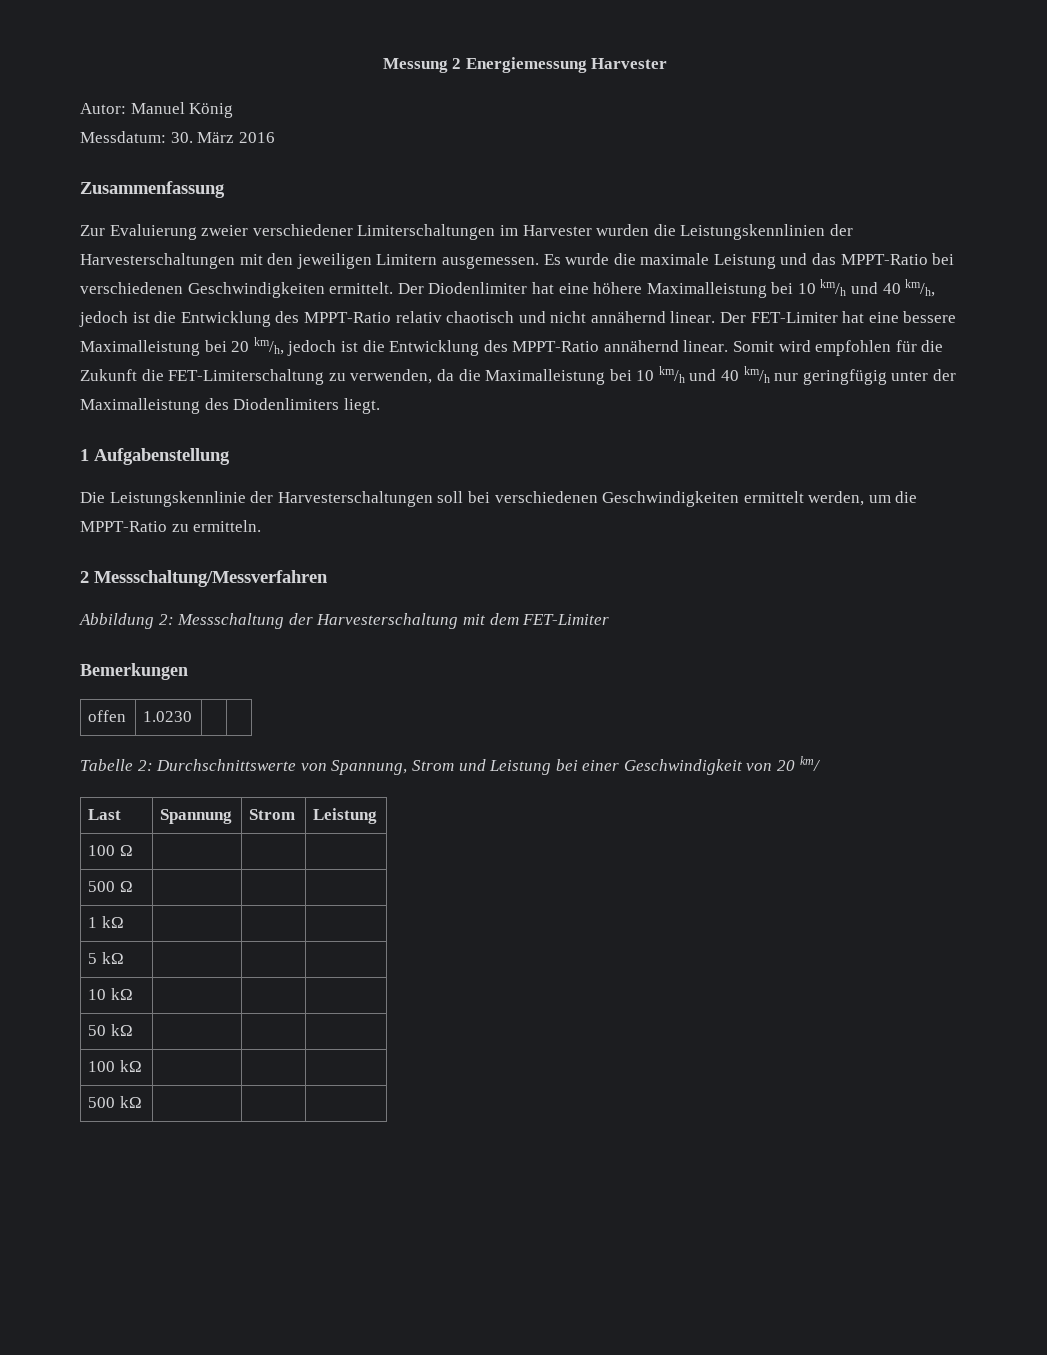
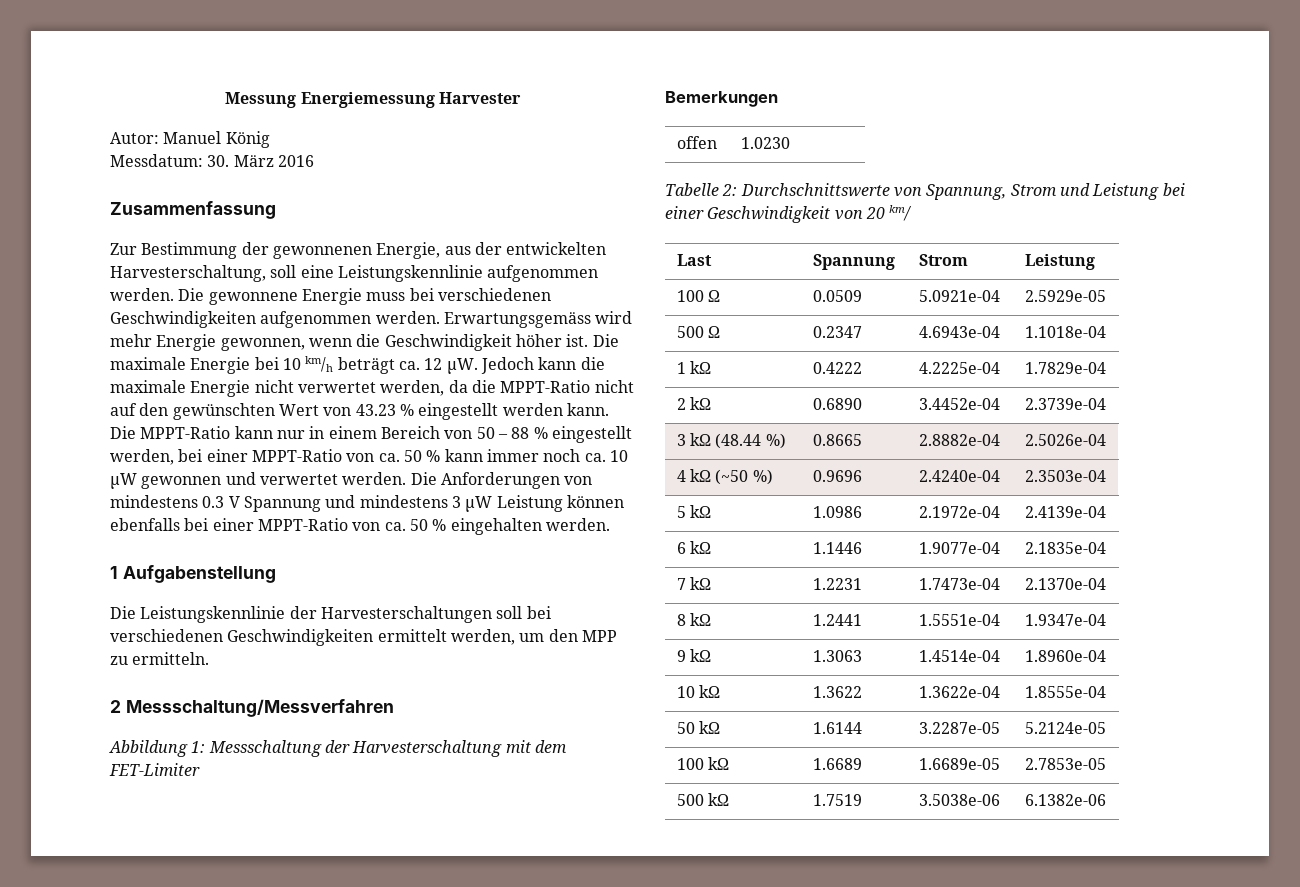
[452,58,462,69] 2 -> (297, 100) none
[109,224,853,240] [80,253,955,269] [80,279,936,298] [79,311,957,327] [80,337,944,356] [80,366,957,385] [80,398,380,414] Evaluierung zweier verschiedener Limiterschaltungen im Harvester wurden die Leistungskennlinien der Harvesterschaltungen mit den jeweiligen Limitern ausgemessen. Es wurde die maximale Leistung und das MPPT-Ratio bei verschiedenen Geschwindigkeiten ermittelt. Der Diodenlimiter hat eine höhere Maximalleistung bei 10 km/h und 40 km/h, jedoch ist die Entwicklung des MPPT-Ratio relativ chaotisch und nicht annähernd linear. Der FET-Limiter hat eine bessere Maximalleistung bei 20 km/h, jedoch ist die Entwicklung des MPPT-Ratio annähernd linear. Somit wird empfohlen für die Zukunft die FET-Limiterschaltung zu verwenden, da die Maximalleistung bei 10 km/h und 40 km/h nur geringfügig unter der Maximalleistung des Diodenlimiters liegt. -> [141,242,607,259] [110,265,599,282] [110,288,551,305] [110,311,633,328] [110,334,619,351] [110,356,605,374] [110,380,634,397] [110,403,609,420] [110,426,632,443] [110,449,628,465] [110,472,593,489] [110,495,624,512] [110,518,610,535] Bestimmung der gewonnenen Energie, aus der entwickelten Harvesterschaltung, soll eine Leistungskennlinie aufgenommen werden. Die gewonnene Energie muss bei verschiedenen Geschwindigkeiten aufgenommen werden. Erwartungsgemäss wird mehr Energie gewonnen, wenn die Geschwindigkeit höher ist. Die maximale Energie bei 10 km/h beträgt ca. 12 µW. Jedoch kann die maximale Energie nicht verwertet werden, da die MPPT-Ratio nicht auf den gewünschten Wert von 43.23 % eingestellt werden kann. Die MPPT-Ratio kann nur in einem Bereich von 50 – 88 % eingestellt werden, bei einer MPPT-Ratio von ca. 50 % kann immer noch ca. 10 µW gewonnen und verwertet werden. Die Anforderungen von mindestens 0.3 V Spannung und mindestens 3 µW Leistung können ebenfalls bei einer MPPT-Ratio von ca. 50 % eingehalten werden.
[895,491,918,503] [80,521,167,532] die MPPT-Ratio -> [548,629,617,642] den MPP
[158,614,174,625] 2: -> [191,741,206,753] 1:
(133, 850) | | -> [812,290,862,302] [918,290,1000,302] [1024,290,1106,302] 0.0509 | 5.0921e-04 | 2.5929e-05
(133, 886) | | -> [812,326,862,338] [918,326,1000,338] [1024,326,1106,338] 0.2347 | 4.6943e-04 | 1.1018e-04
[88,952,124,964] | | // 5 kΩ | | | -> [812,362,862,374] [918,362,1000,374] [1024,362,1106,374] [676,397,711,410] [812,398,862,410] [918,398,1000,410] [1024,398,1106,410] [676,433,786,449] [812,434,862,446] [918,434,1000,446] [1024,434,1106,446] [676,469,773,485] [812,470,862,482] [918,470,1000,482] [1024,470,1106,482] [676,505,711,518] [812,506,862,518] [918,506,1000,518] [1024,506,1106,518] [676,541,711,554] [812,542,862,554] [918,542,1000,554] [1024,542,1106,554] [676,577,711,590] [812,578,862,590] [918,578,1000,590] [1024,578,1106,590] [676,613,711,626] [812,614,862,626] [918,614,1000,626] [1024,614,1106,626] [676,649,711,662] [812,650,862,662] [918,650,1000,662] [1024,650,1106,662] 0.4222 | 4.2225e-04 | 1.7829e-04 // 2 kΩ | 0.6890 | 3.4452e-04 | 2.3739e-04 // 3 kΩ (48.44 %) | 0.8665 | 2.8882e-04 | 2.5026e-04 // 4 kΩ (~50 %) | 0.9696 | 2.4240e-04 | 2.3503e-04 // 5 kΩ | 1.0986 | 2.1972e-04 | 2.4139e-04 // 6 kΩ | 1.1446 | 1.9077e-04 | 2.1835e-04 // 7 kΩ | 1.2231 | 1.7473e-04 | 2.1370e-04 // 8 kΩ | 1.2441 | 1.5551e-04 | 1.9347e-04 // 9 kΩ | 1.3063 | 1.4514e-04 | 1.8960e-04
(133, 994) | | -> [812,686,862,698] [918,686,1000,698] [1024,686,1106,698] 1.3622 | 1.3622e-04 | 1.8555e-04
(133, 1030) | | -> [812,722,862,734] [918,722,1000,734] [1024,722,1106,734] 1.6144 | 3.2287e-05 | 5.2124e-05
(142, 1066) | | -> [812,758,862,770] [918,758,1000,770] [1024,758,1106,770] 1.6689 | 1.6689e-05 | 2.7853e-05
(142, 1102) | | -> [812,794,862,806] [918,794,1000,806] [1024,794,1106,806] 1.7519 | 3.5038e-06 | 6.1382e-06

